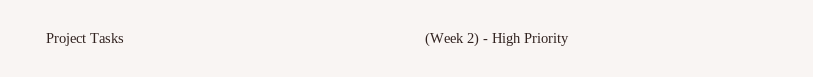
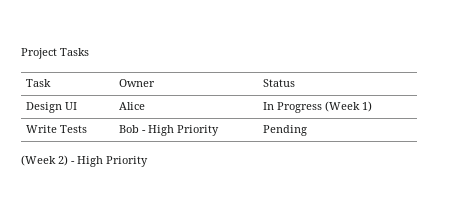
(124, 38) none -> [25,79,51,87] [118,79,155,87] [262,79,295,87] [25,102,77,113] [118,102,145,110] [262,101,372,113] [25,125,87,133] [118,125,219,136] [262,125,307,136] // Task | Owner | Status // Design UI | Alice | In Progress (Week 1) // Write Tests | Bob - High Priority | Pending

